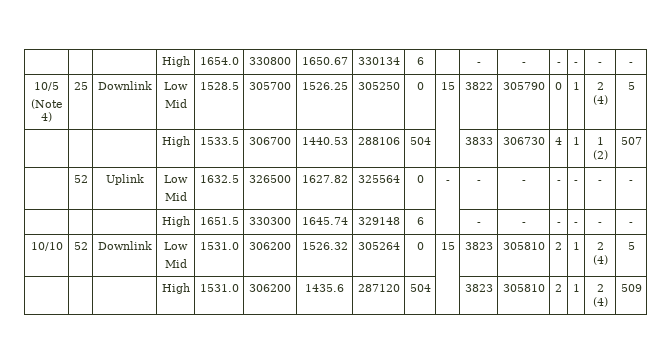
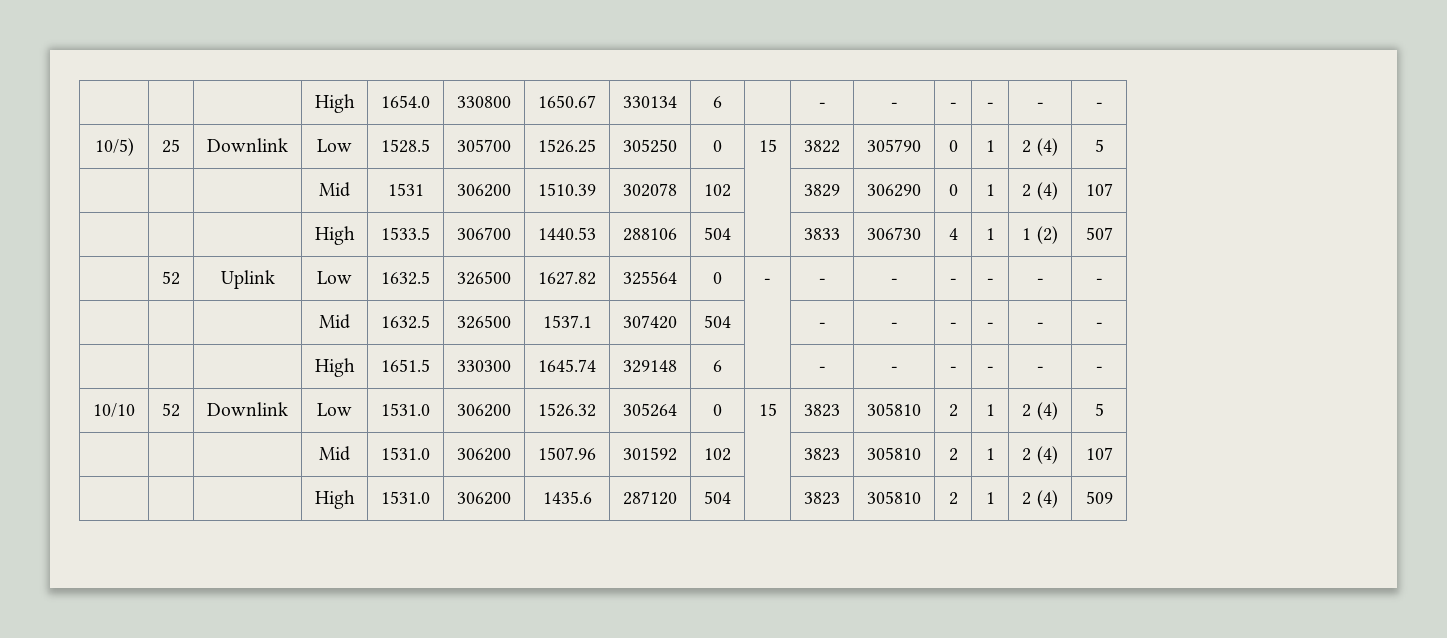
[34,82,59,91] [30,99,63,109] [41,112,52,122] 10/5 // (Note 4) -> [94,138,134,156] 10/5)
[164,99,187,108] // Mid -> (352, 145) none
(635, 86) none -> [319,182,350,197] [387,183,424,196] [457,184,511,197] [538,183,596,196] [623,183,677,197] [704,184,731,197] [804,184,840,197] [867,184,921,197] [948,184,958,196] [985,184,995,196] [1022,182,1058,200] [1085,183,1113,196] // | | | Mid | 1531 | 306200 | 1510.39 | 302078 | 102 | | 3829 | 306290 | 0 | 1 | 2 (4) | 107
[164,192,187,201] // Mid -> (352, 277) none
(633, 181) none -> [319,314,350,329] [381,315,430,329] [457,315,511,329] [542,315,592,328] [623,315,677,329] [704,315,731,328] [818,322,826,328] [890,322,898,328] [949,322,957,328] [986,322,994,328] [1036,322,1044,328] [1095,322,1103,328] // | | | Mid | 1632.5 | 326500 | 1537.1 | 307420 | 504 | | - | - | - | - | - | -
[164,259,187,268] // Mid -> (352, 409) none
(635, 246) none -> [319,446,350,461] [381,447,430,460] [457,448,511,461] [538,447,596,460] [623,447,677,461] [704,448,731,461] [804,448,840,461] [867,447,921,460] [948,448,958,461] [985,448,995,460] [1022,446,1058,464] [1085,447,1113,460] // | | | Mid | 1531.0 | 306200 | 1507.96 | 301592 | 102 | | 3823 | 305810 | 2 | 1 | 2 (4) | 107

